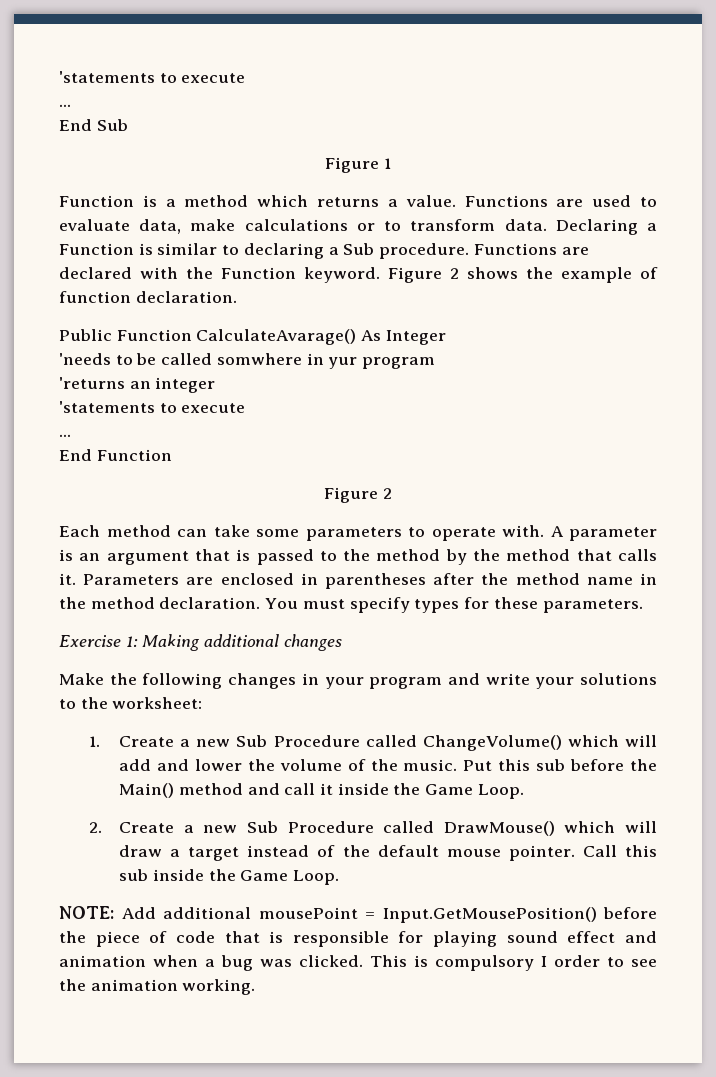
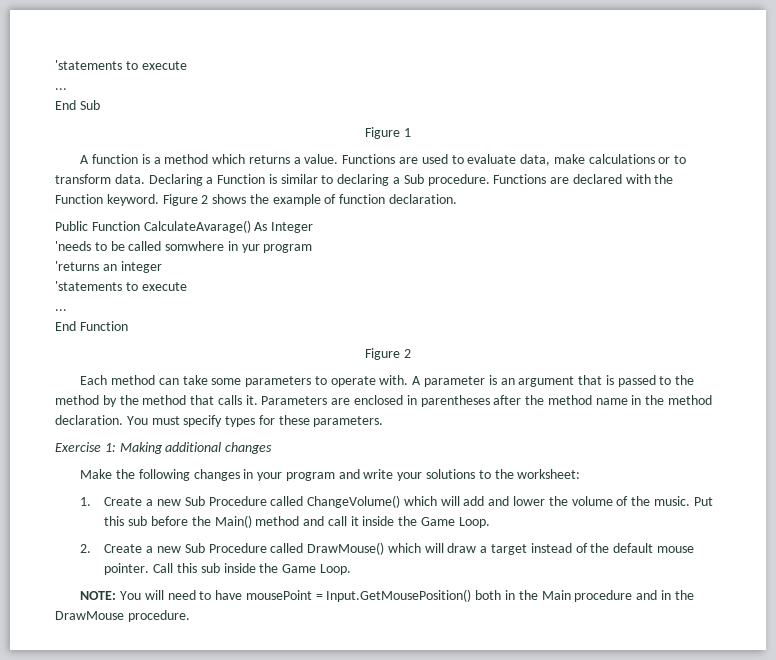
[59,195,134,207] Function -> [80,154,138,164] A function
[121,907,657,923] [59,931,657,947] [59,955,657,971] [59,979,256,995] Add additional mousePoint = Input.GetMousePosition() before the piece of code that is responsible for playing sound effect and animation when a bug was clicked. This is compulsory I order to see the animation working. -> [119,589,694,602] [55,610,190,622] You will need to have mousePoint = Input.GetMousePosition() both in the Main procedure and in the DrawMouse procedure.

